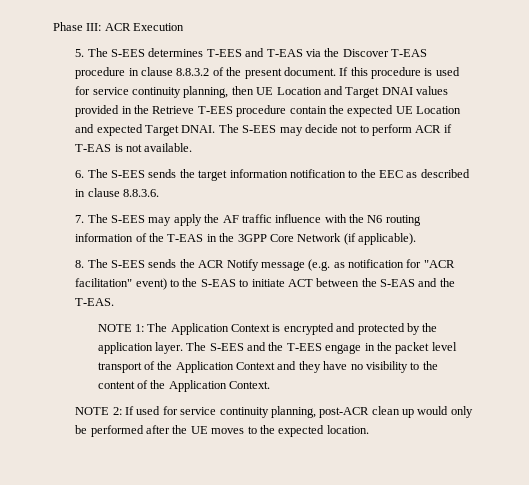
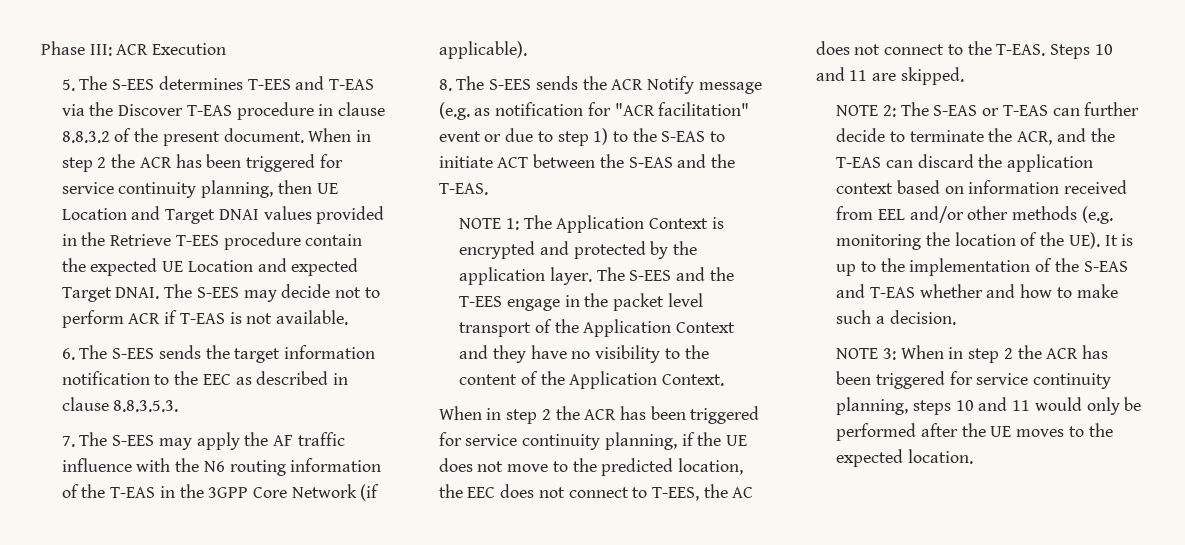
[339,67,460,79] If this procedure is used -> [308,128,371,142] [61,154,315,172] When in step 2 the ACR has been triggered
[122,189,159,197] 8.8.3.6. -> [113,400,179,412] 8.8.3.5.3.
[135,278,167,290] event) -> [438,128,609,146] event or due to step 1)
[75,406,414,418] NOTE 2: If used for service continuity planning, post-ACR clean up -> [438,406,760,424] [438,432,747,450] [438,458,743,476] [438,484,754,501] [815,41,1113,59] [815,67,964,85] [836,102,1140,117] [836,128,1115,145] [836,154,1094,172] [836,180,1128,194] [836,206,1113,224] [836,232,1134,250] [836,258,1128,276] [836,284,1118,298] [836,310,956,325] [836,345,1109,363] [836,371,1112,389] [836,397,1031,415] When in step 2 the ACR has been triggered for service continuity planning, if the UE does not move to the predicted location, the EEC does not connect to T-EES, the AC does not connect to the T-EAS. Steps 10 and 11 are skipped. // NOTE 2: The S-EAS or T-EAS can further decide to terminate the ACR, and the T-EAS can discard the application context based on information received from EEL and/or other methods (e.g. monitoring the location of the UE). It is up to the implementation of the S-EAS and T-EAS whether and how to make such a decision. // NOTE 3: When in step 2 the ACR has been triggered for service continuity planning, steps 10 and 11

